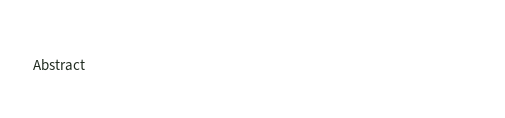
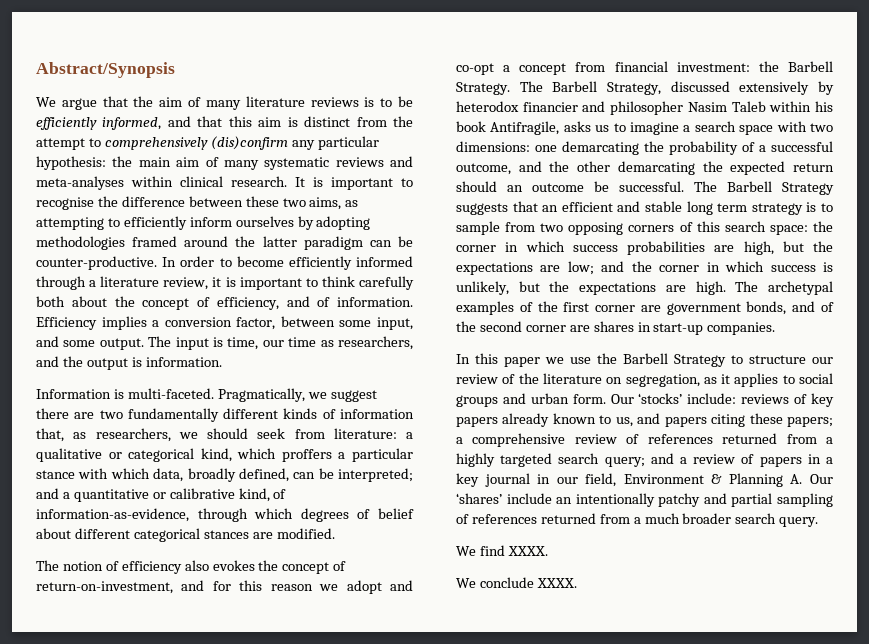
[33,59,85,71] Abstract -> [36,62,175,78] [36,96,413,110] [36,116,414,130] [36,136,379,150] [36,156,413,170] [36,176,413,190] [36,196,359,210] [36,216,371,230] [36,236,414,250] [36,256,413,270] [36,276,414,290] [36,296,413,310] [36,316,413,330] [36,336,413,350] [36,356,222,370] [36,388,377,402] [36,408,414,422] [36,428,413,442] [36,448,413,462] [36,468,413,482] [36,488,287,502] [36,508,415,522] [36,528,335,542] [36,560,347,574] [36,580,414,594] [456,61,833,75] [456,81,834,95] [456,101,833,115] [456,121,833,135] [456,141,833,155] [456,161,834,175] [456,181,834,195] [456,201,834,215] [456,221,833,235] [456,241,833,255] [456,261,833,275] [456,281,833,295] [456,301,834,315] [456,321,776,335] [456,353,833,367] [456,373,834,387] [456,393,834,407] [456,413,833,427] [456,433,833,447] [456,453,833,467] [456,473,833,487] [456,493,833,507] [456,513,819,527] [456,545,548,556] [456,577,577,588] Abstract/Synopsis // We argue that the aim of many literature reviews is to be efficiently informed, and that this aim is distinct from the attempt to comprehensively (dis)confirm any particular hypothesis: the main aim of many systematic reviews and meta-analyses within clinical research. It is important to recognise the difference between these two aims, as attempting to efficiently inform ourselves by adopting methodologies framed around the latter paradigm can be counter-productive. In order to become efficiently informed through a literature review, it is important to think carefully both about the concept of efficiency, and of information. Efficiency implies a conversion factor, between some input, and some output. The input is time, our time as researchers, and the output is information. // Information is multi-faceted. Pragmatically, we suggest there are two fundamentally different kinds of information that, as researchers, we should seek from literature: a qualitative or categorical kind, which proffers a particular stance with which data, broadly defined, can be interpreted; and a quantitative or calibrative kind, of information-as-evidence, through which degrees of belief about different categorical stances are modified. // The notion of efficiency also evokes the concept of return-on-investment, and for this reason we adopt and co-opt a concept from financial investment: the Barbell Strategy. The Barbell Strategy, discussed extensively by heterodox financier and philosopher Nasim Taleb within his book Antifragile, asks us to imagine a search space with two dimensions: one demarcating the probability of a successful outcome, and the other demarcating the expected return should an outcome be successful. The Barbell Strategy suggests that an efficient and stable long term strategy is to sample from two opposing corners of this search space: the corner in which success probabilities are high, but the expectations are low; and the corner in which success is unlikely, but the expectations are high. The archetypal examples of the first corner are government bonds, and of the second corner are shares in start-up companies. // In this paper we use the Barbell Strategy to structure our review of the literature on segregation, as it applies to social groups and urban form. Our ‘stocks’ include: reviews of key papers already known to us, and papers citing these papers; a comprehensive review of references returned from a highly targeted search query; and a review of papers in a key journal in our field, Environment & Planning A. Our ‘shares’ include an intentionally patchy and partial sampling of references returned from a much broader search query. // We find XXXX. // We conclude XXXX.

